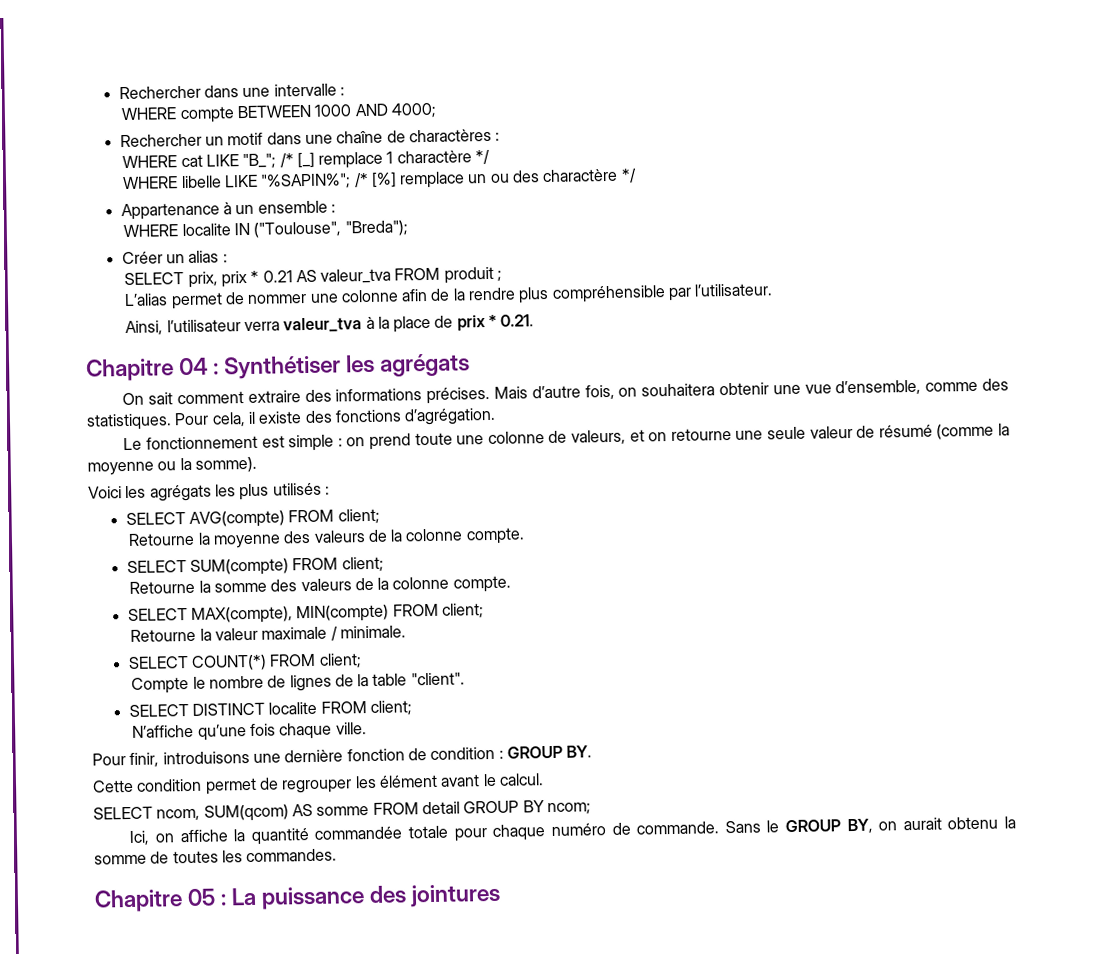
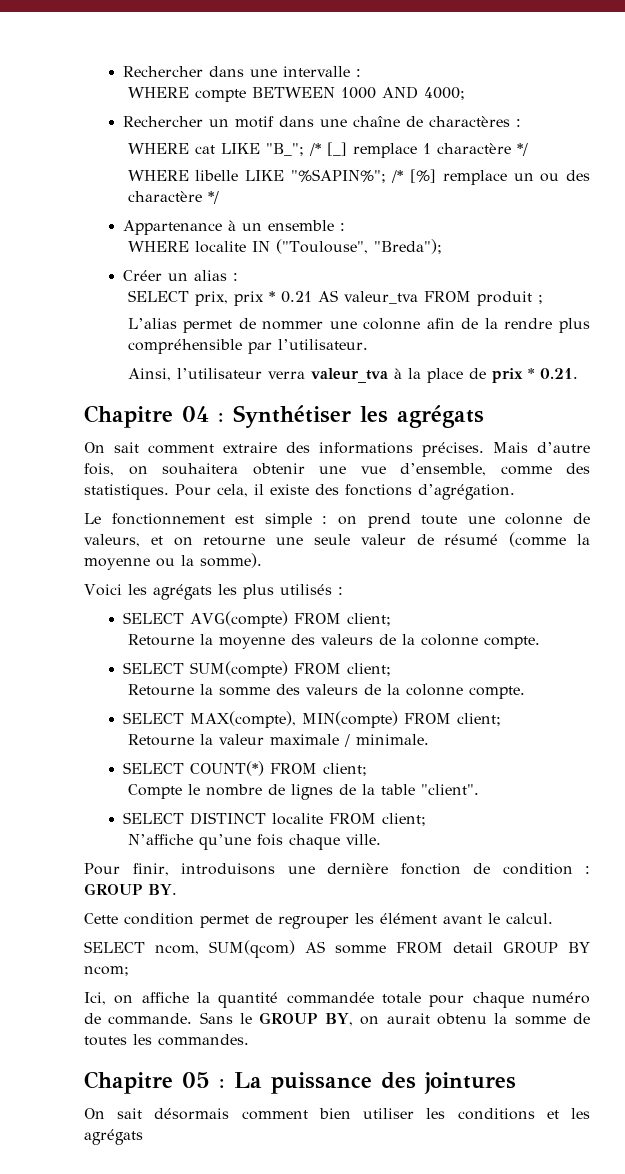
(502, 895) none -> [84,1108,590,1120] [84,1129,143,1145] // On sait désormais comment bien utiliser les conditions et les agrégats

